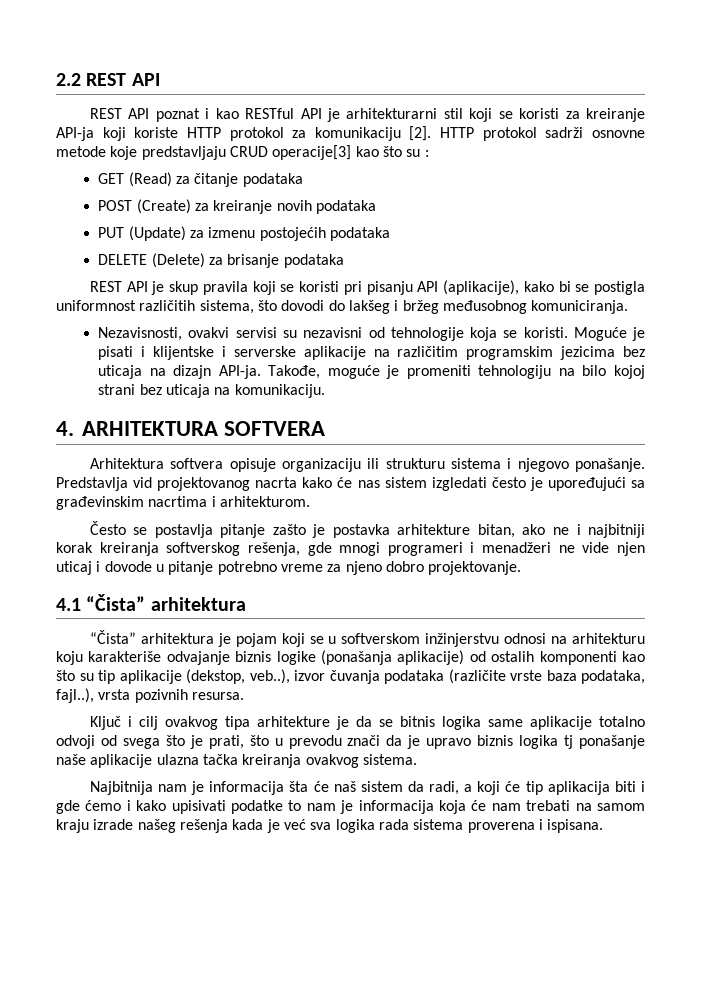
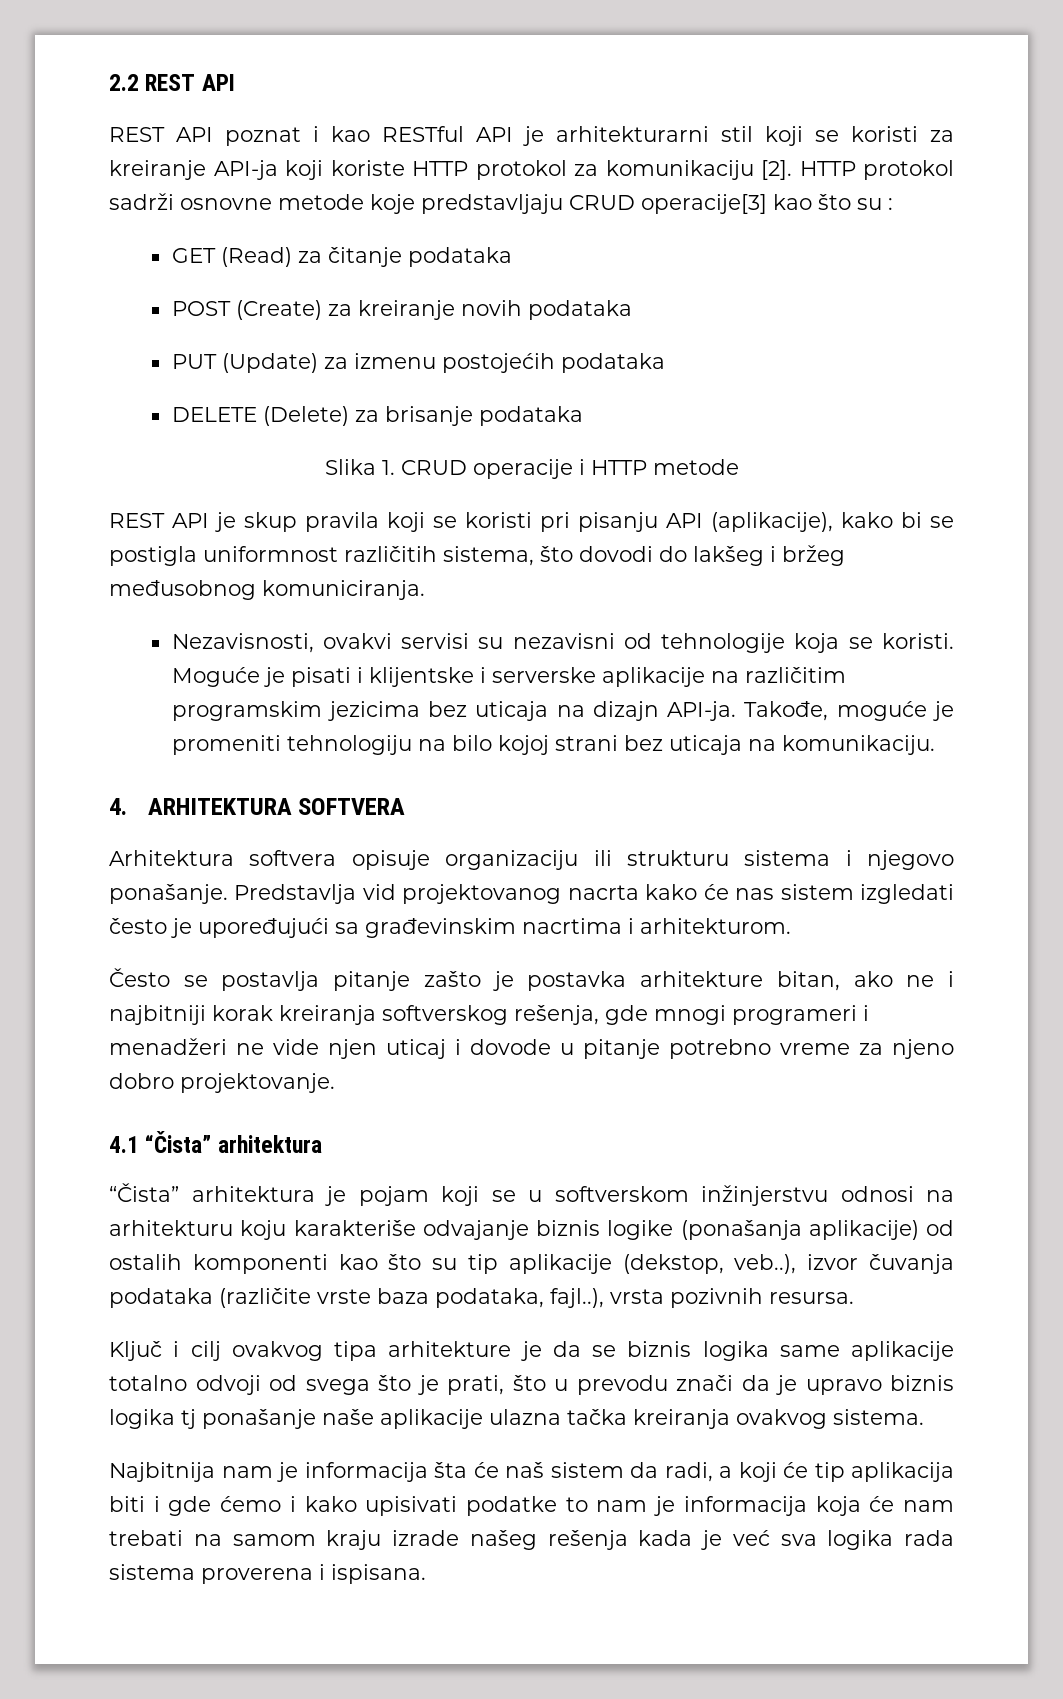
(344, 261) none -> [324,459,739,479] // Slika 1. CRUD operacije i HTTP metode
[399,716,435,727] bitnis -> [627,1341,692,1357] biznis

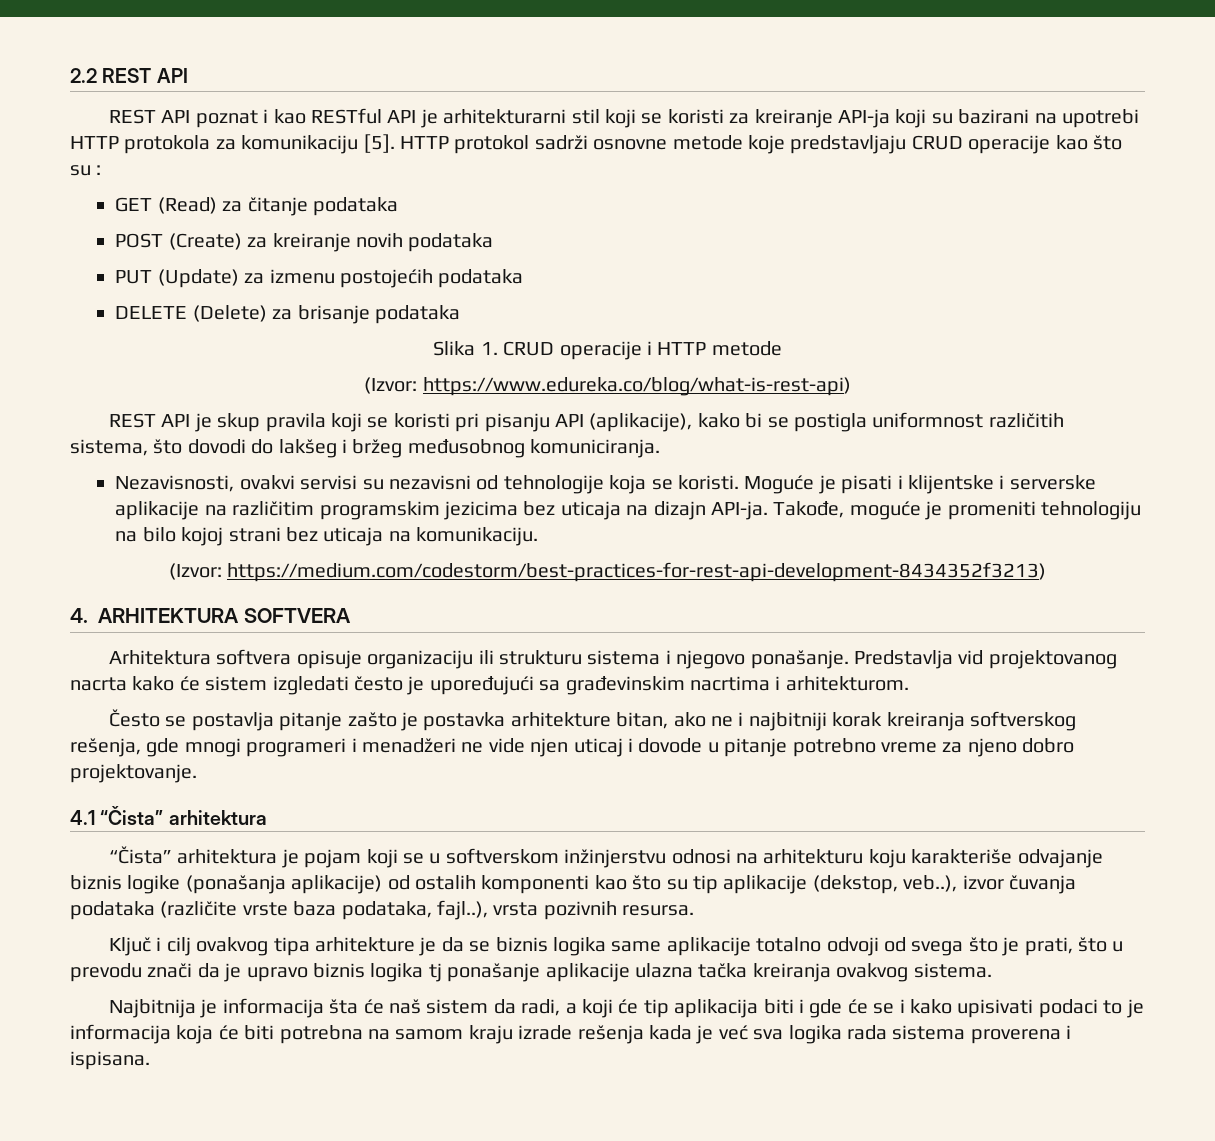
[330,160,567,180] koriste HTTP protokol -> [931,109,1139,128] [70,135,211,154] su bazirani na upotrebi HTTP protokola
[761,160,792,180] [2]. -> [363,134,395,153] [5].
[641,194,767,214] operacije[3] -> [968,135,1051,154] operacije
(739, 467) none -> [364,377,851,396] // (Izvor: https://www.edureka.co/blog/what-is-rest-api)
(935, 745) none -> [168,562,1047,582] // (Izvor: https://medium.com/codestorm/best-practices-for-rest-api-development-8434352f3213)
[735,888,775,900] nas -> (200, 683) none
[322,1409,374,1425] naše -> (541, 972) none
[221,1466,273,1478] nam -> (196, 1008) none
[220,1496,282,1512] ćemo -> [847,999,895,1014] će se
[466,1496,648,1516] podatke to nam -> [1038,999,1123,1018] podaci to
[902,1500,954,1512] [109,1530,183,1546] nam trebati -> [244,1025,363,1044] biti potrebna
[469,1530,537,1550] našeg -> (573, 1032) none

